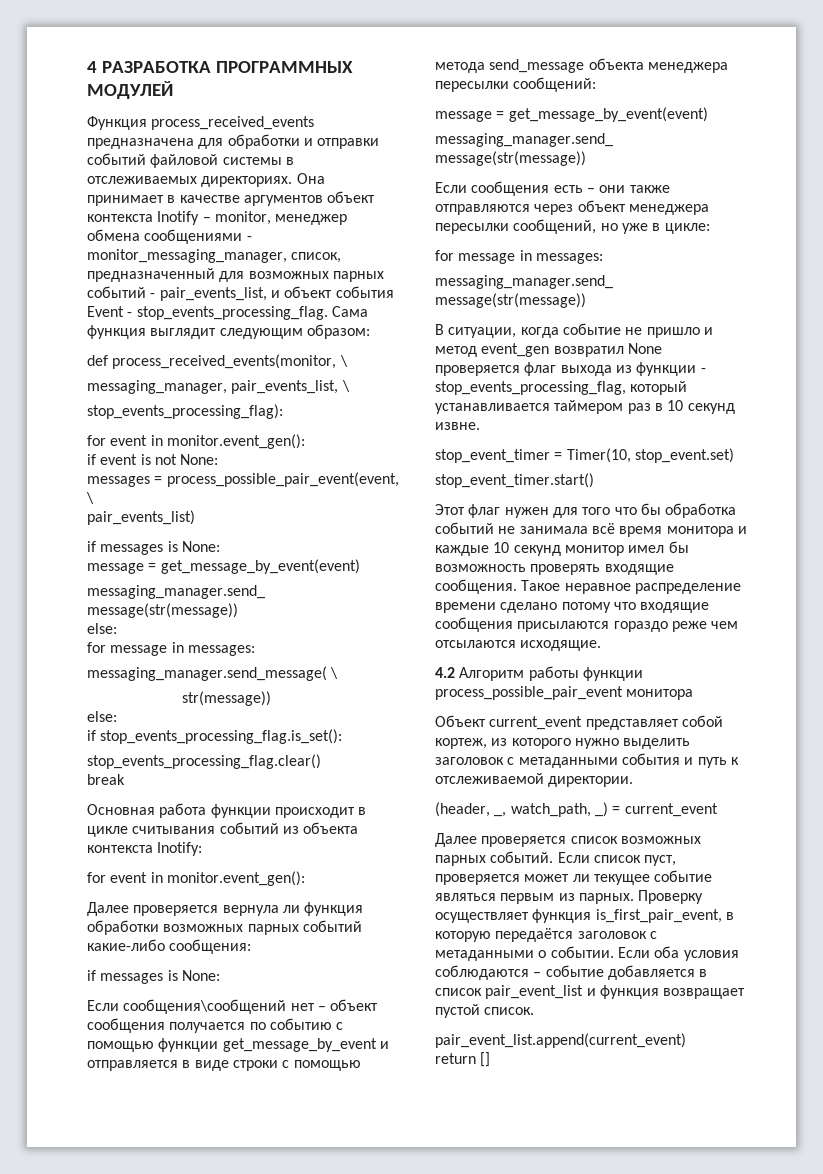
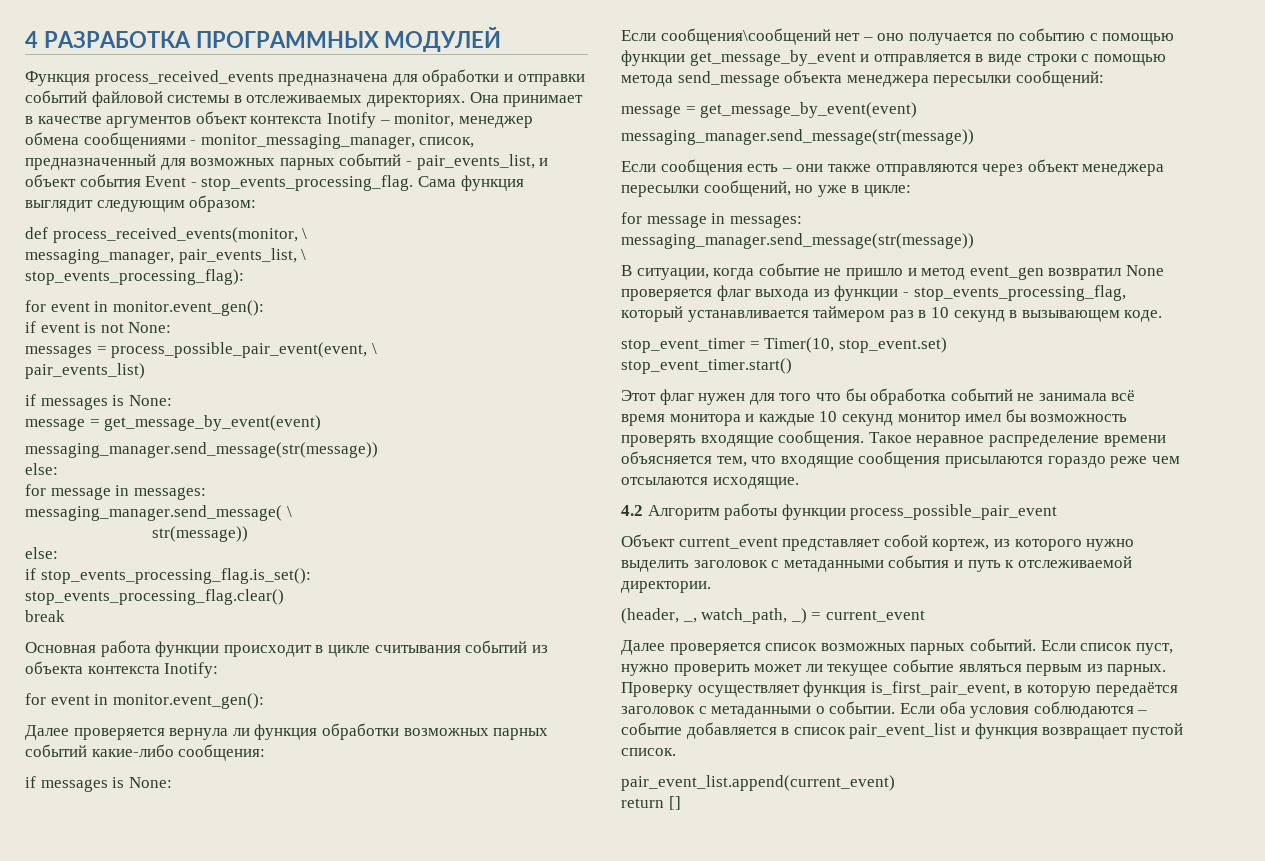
[330,999,379,1011] [87,1018,165,1033] объект сообщения -> [877,33,905,41] оно
[435,422,480,430] извне. -> [1009,310,1163,322] в вызывающем коде.
[500,602,611,613] сделано потому -> [621,451,747,467] объясняется тем,
[626,689,694,700] монитора -> (1058, 512) none
[435,874,520,885] проверяется -> [621,664,750,676] нужно проверить

